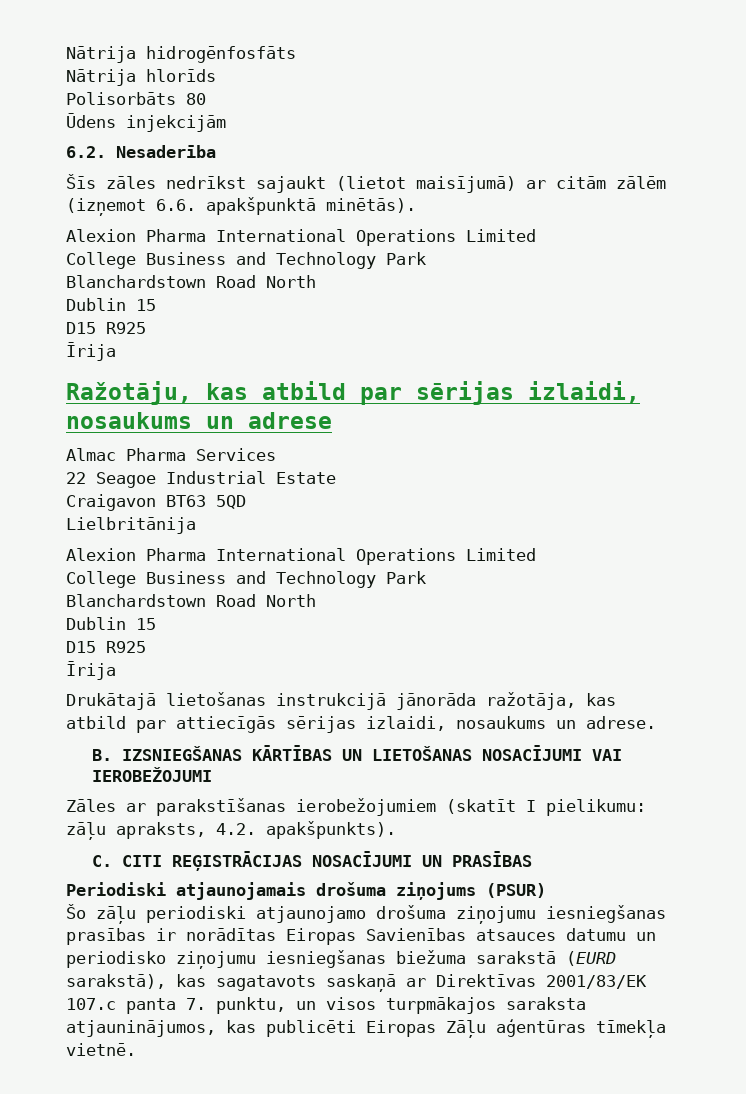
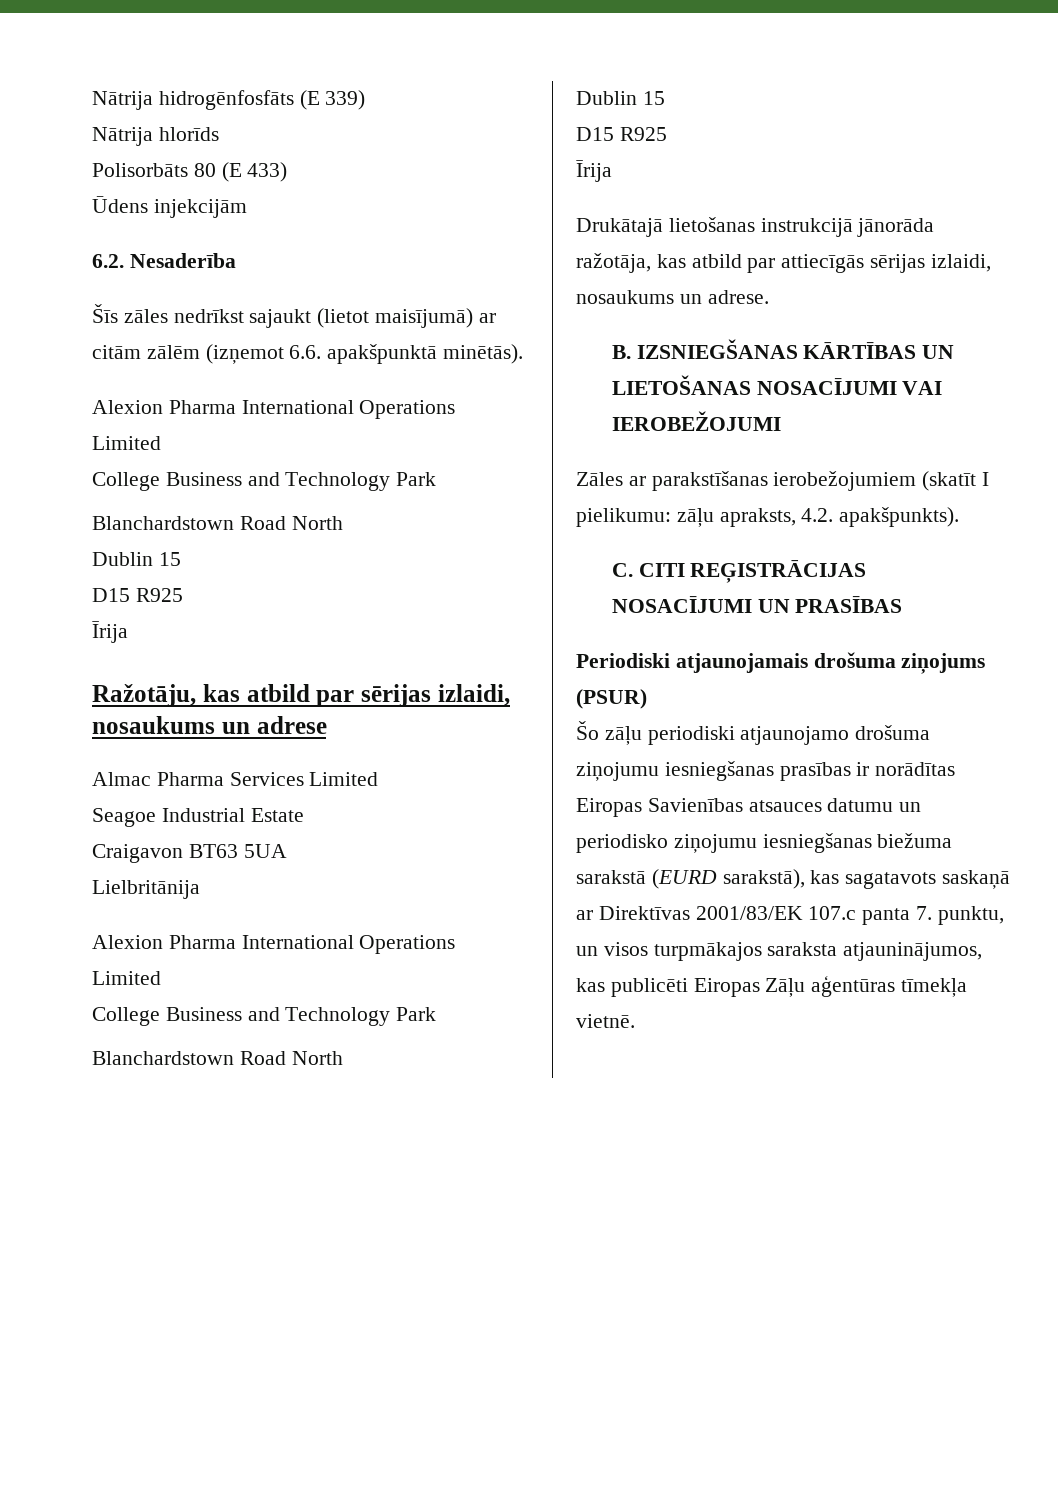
(296, 54) none -> [299,90,366,110] (E 339)
(206, 99) none -> [221,162,288,182] (E 433)
[66,472,86,484] // 22 -> [309,772,379,786] Limited //
[216,495,246,509] 5QD -> [243,844,287,858] 5UA

